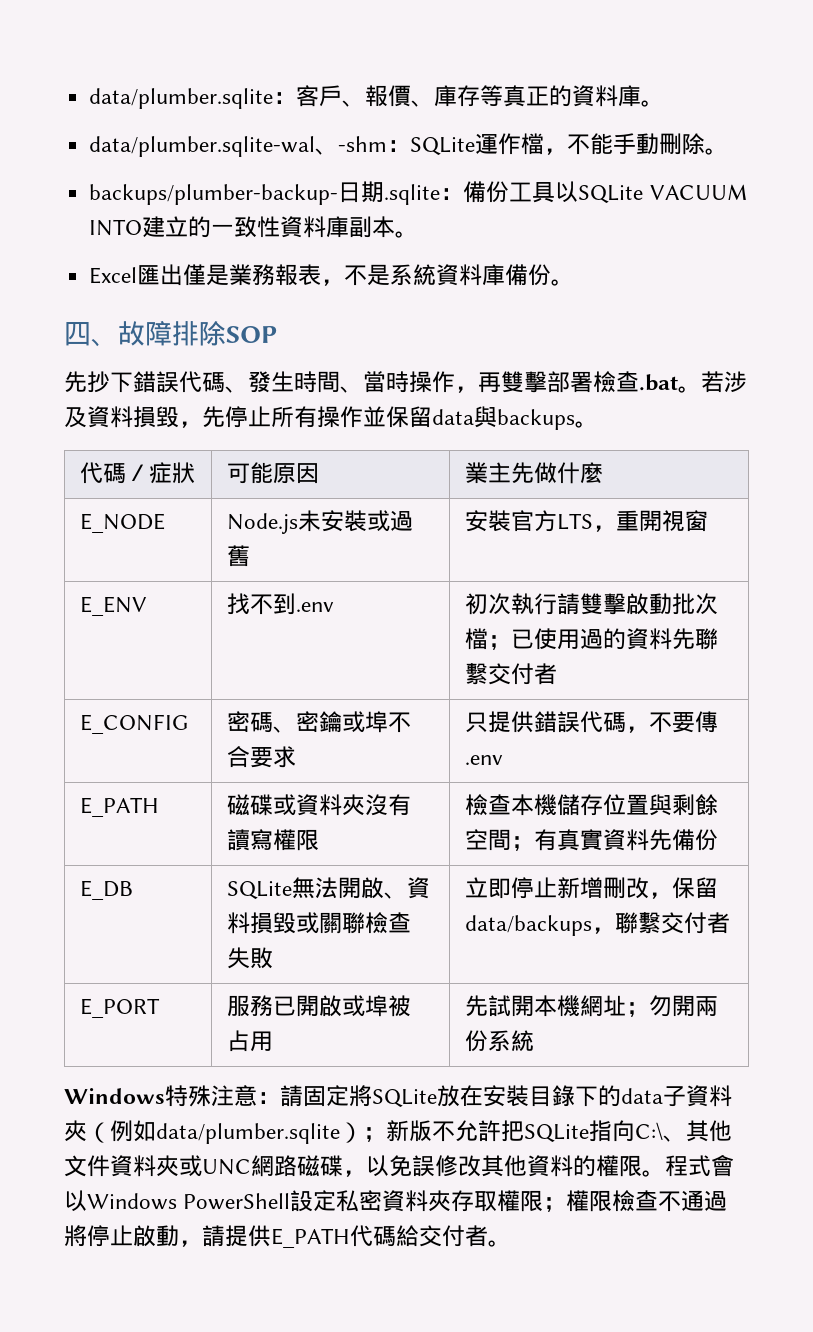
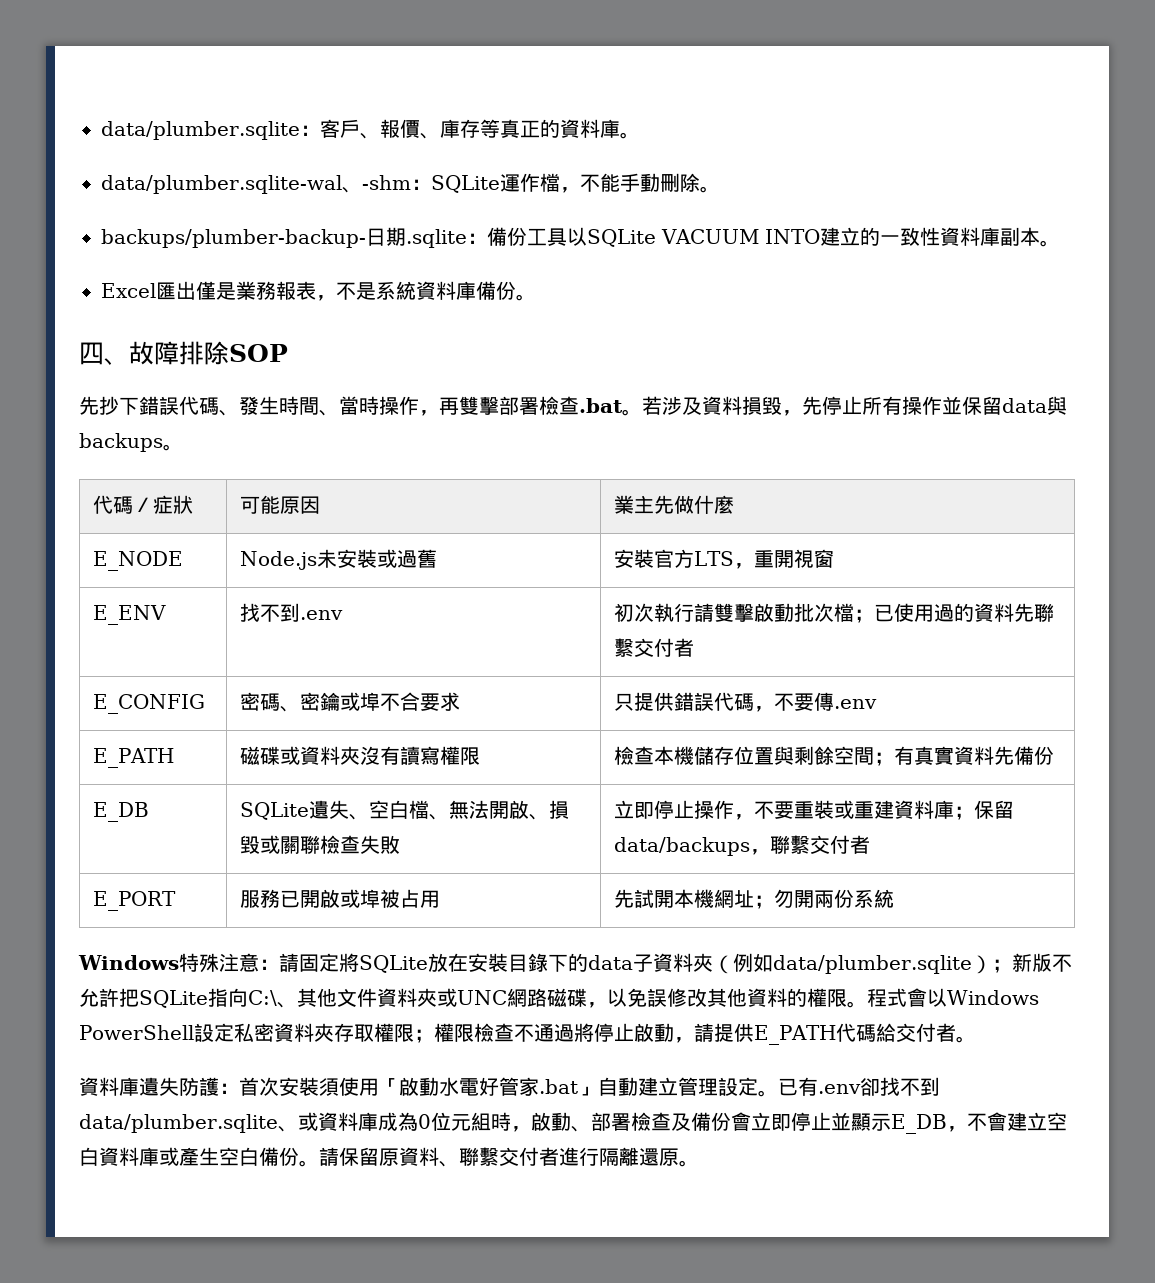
(293, 890) none -> [308,800,449,820] 遺失、空白檔、
[407,877,431,899] [227,912,251,934] 資料 -> (549, 817) none
[557,877,673,899] 新增刪改， -> [693,800,974,820] 操作，不要重裝或重建資料庫；
(511, 1243) none -> [79,1077,940,1097] [79,1112,1067,1134] [79,1147,699,1167] // 資料庫遺失防護：首次安裝須使用「啟動水電好管家.bat」自動建立管理設定。已有.env卻找不到data/plumber.sqlite、或資料庫成為0位元組時，啟動、部署檢查及備份會立即停止並顯示E_DB，不會建立空白資料庫或產生空白備份。請保留原資料、聯繫交付者進行隔離還原。

